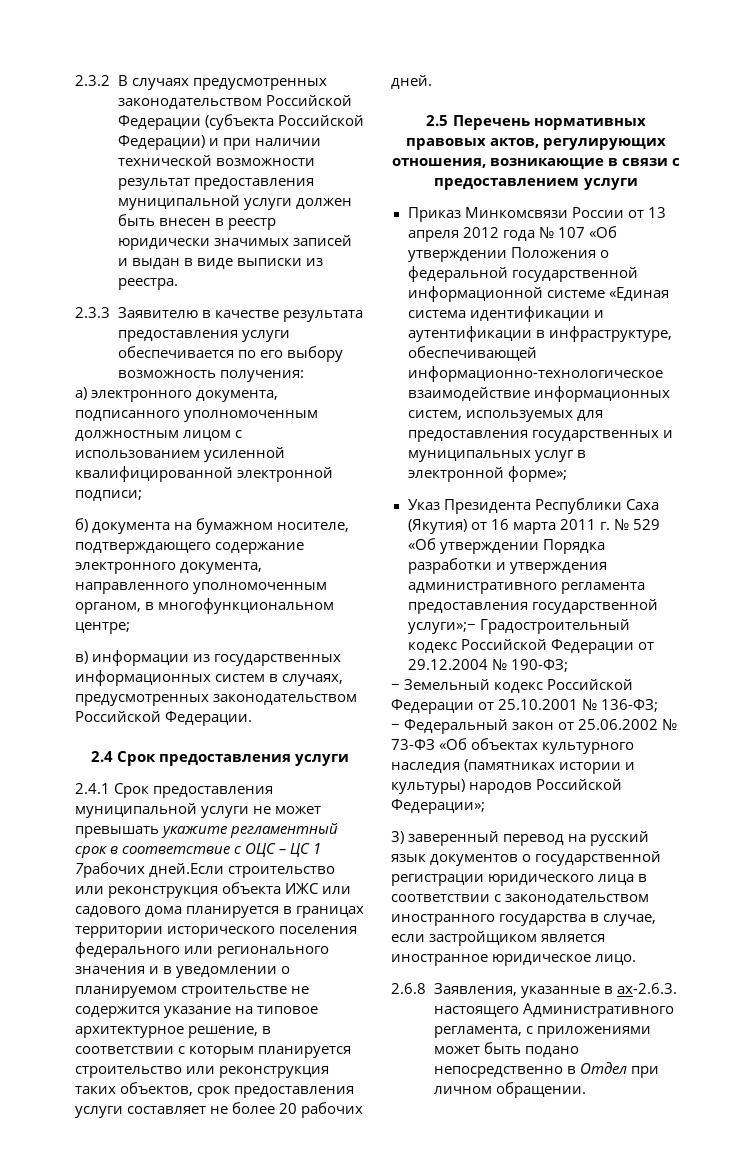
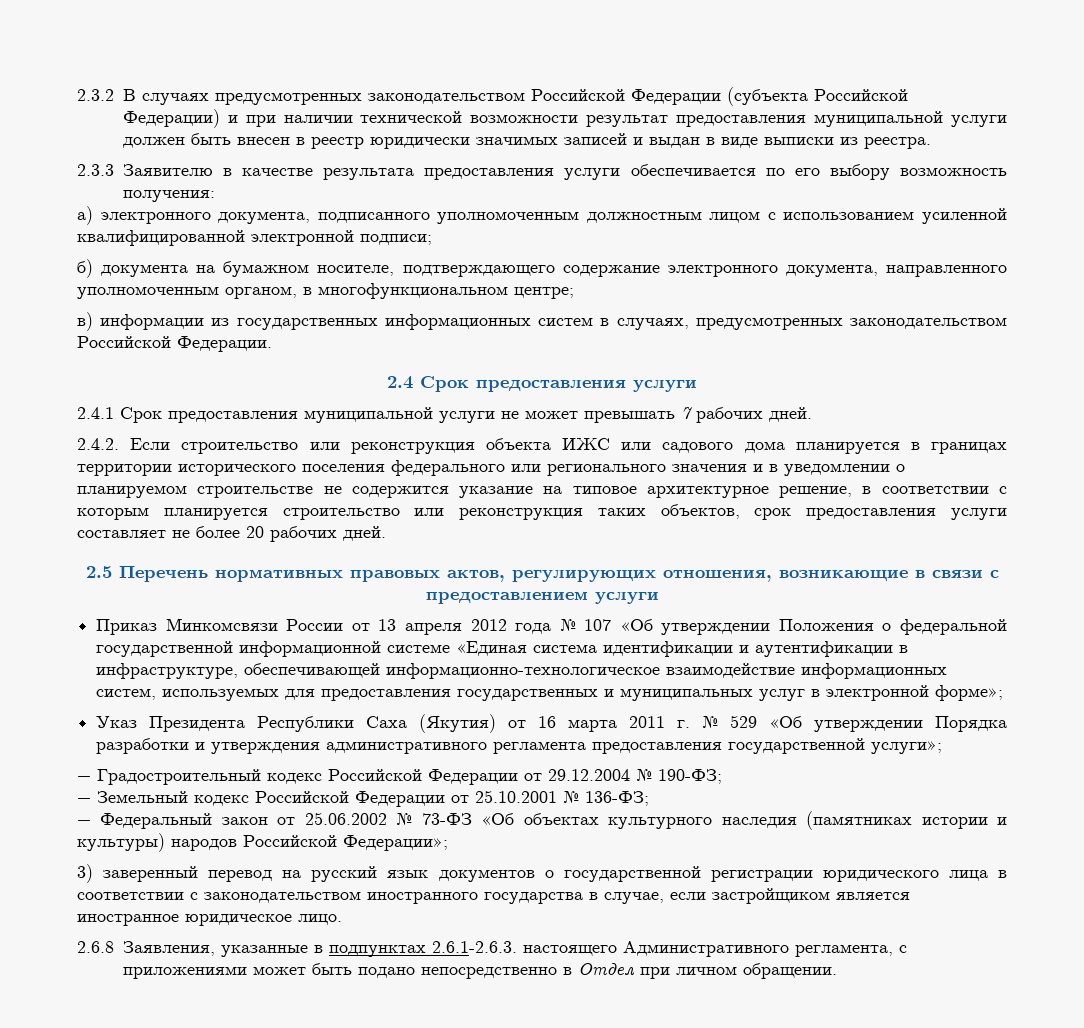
[161,823,339,838] [75,843,322,858] [75,862,225,878] укажите регламентный срок в соответствие с ОЦС – ЦС 1 7рабочих дней.Если -> [681,407,812,423] [77,438,171,450] 7 рабочих дней. // 2.4.2. Если
[407,622,476,634] услуги»;− -> [871,741,943,754] [77,776,91,781] услуги»; // −
[616,983,677,994] ах-2.6.3. -> [328,941,517,957] подпунктах 2.6.1-2.6.3.

